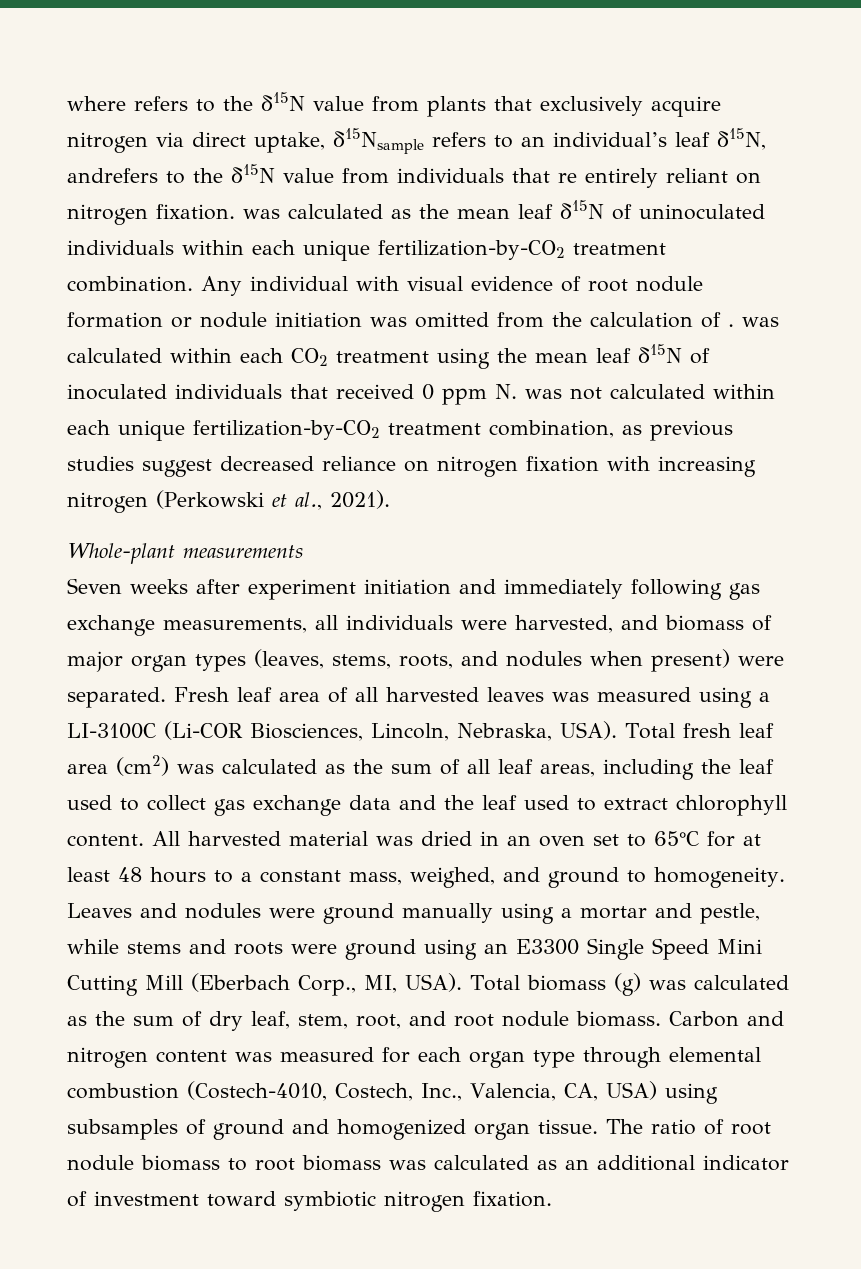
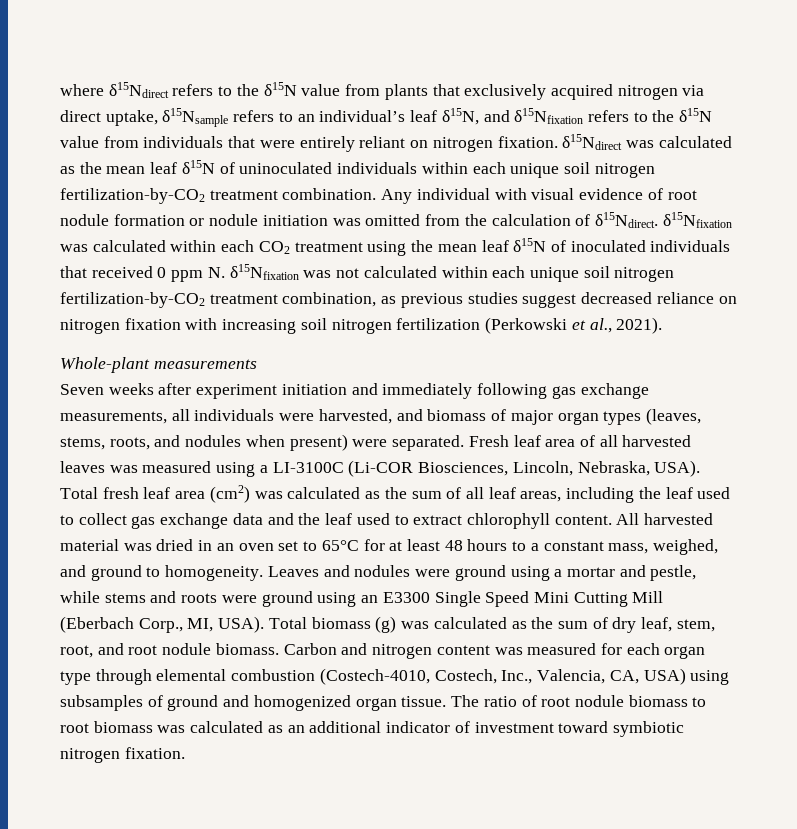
(126, 103) none -> [108,82,169,98] δ15Ndirect
[651,96,721,117] acquire -> [550,84,613,100] acquired
[67,168,158,183] andrefers -> [483,108,629,124] and δ15Nfixation refers
[558,173,577,183] re -> [259,140,295,148] were
(235, 212) none -> [562,134,623,150] δ15Ndirect
(370, 250) none -> [563,162,655,178] soil nitrogen
[728,324,734,327] . -> [594,212,732,228] δ15Ndirect. δ15Nfixation
(517, 391) none -> [229,264,299,280] δ15Nfixation
(185, 430) none -> [583,266,675,282] soil nitrogen
[67,492,148,513] nitrogen -> [300,318,481,334] soil nitrogen fertilization
[402,903,493,923] manually -> (506, 573) none

